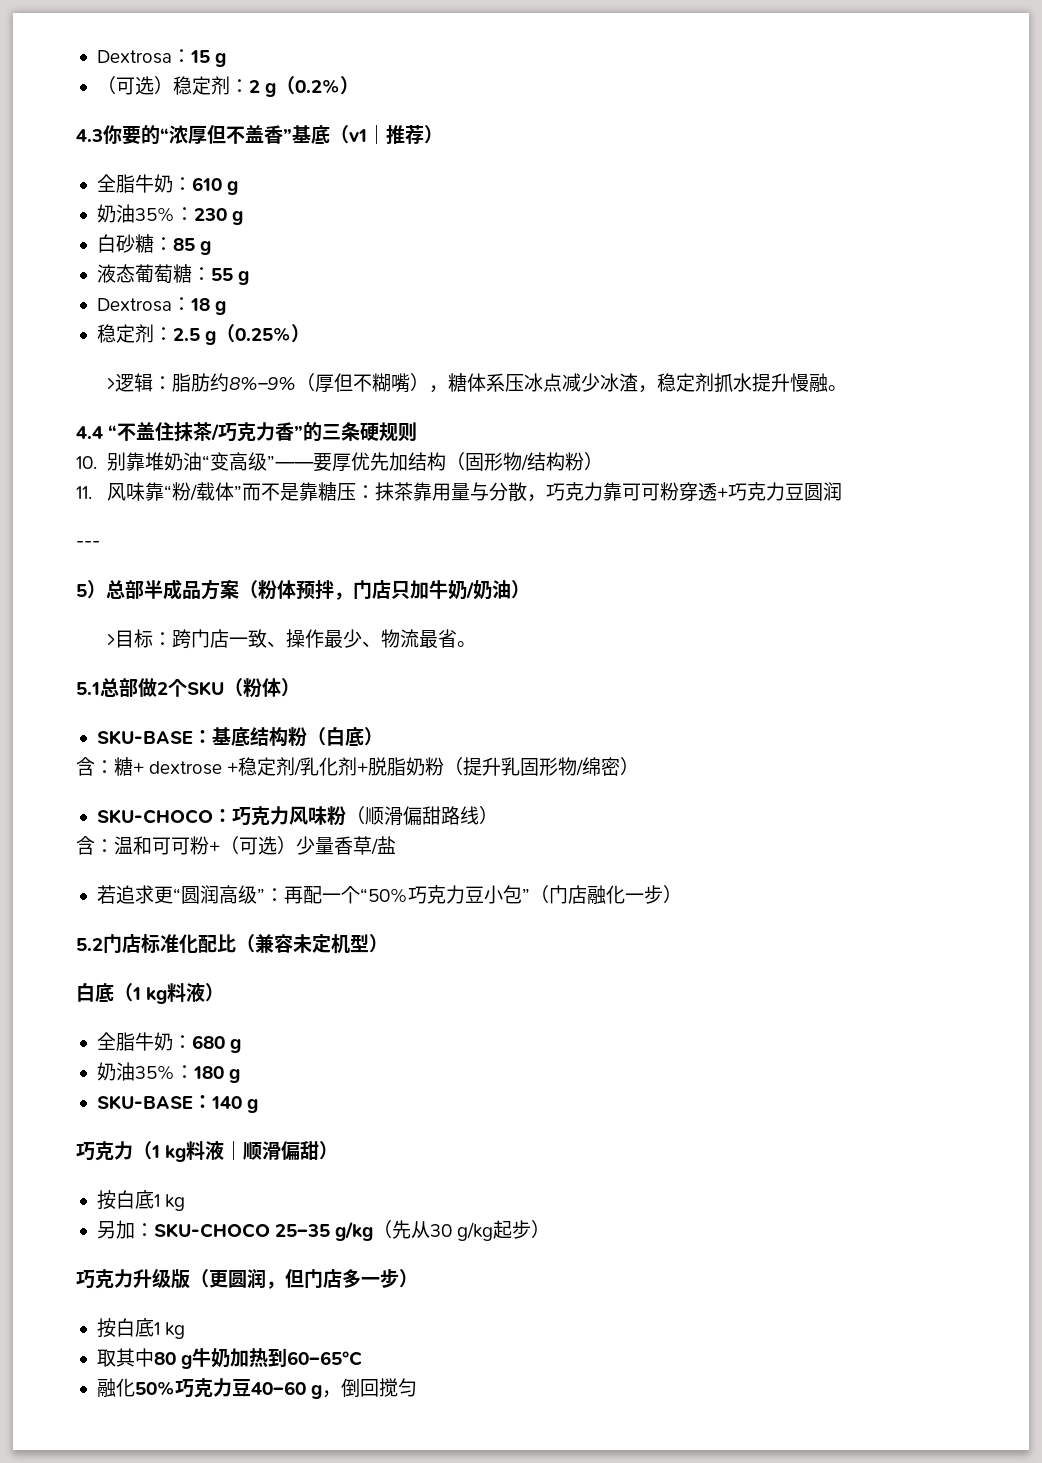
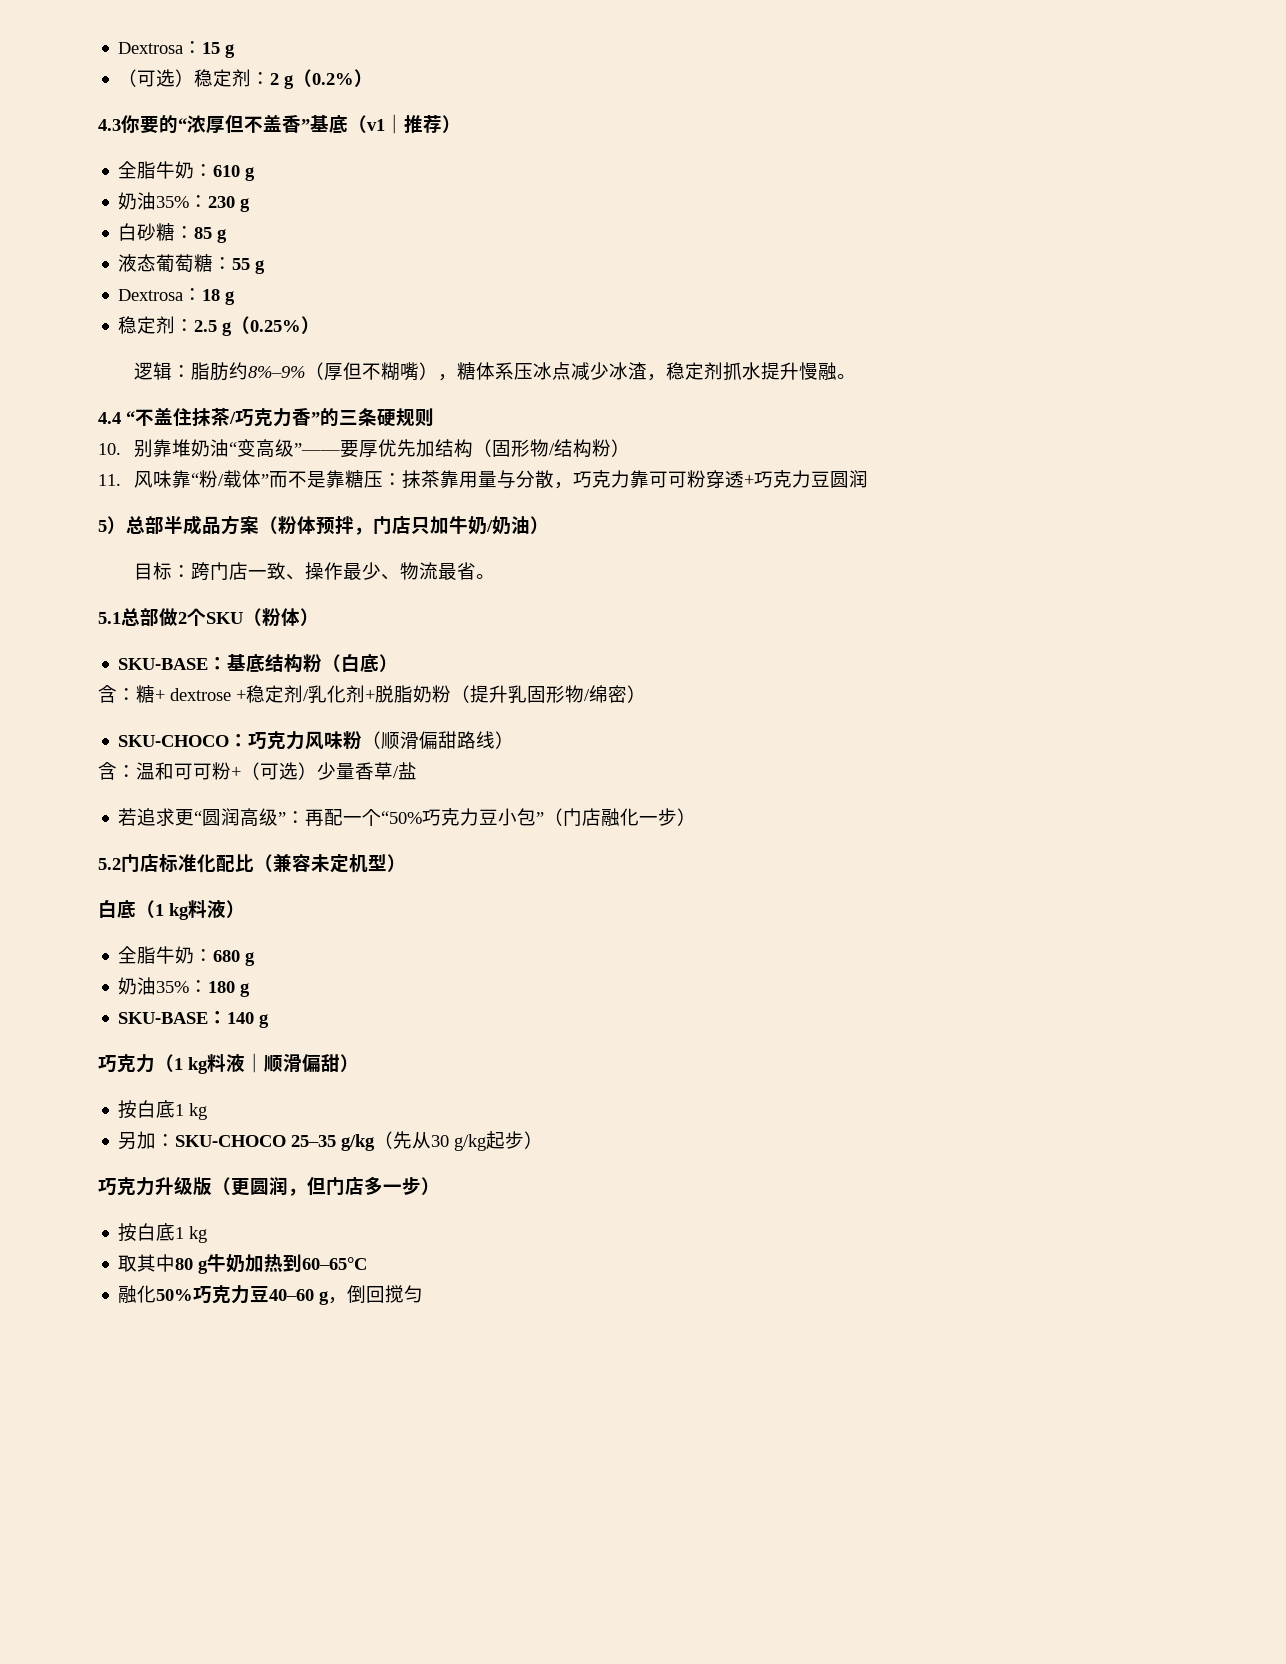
[106,377,115,390] > -> (321, 325) none
[76,541,100,548] // --- -> (869, 479) none
[106,633,115,646] > -> (549, 525) none

